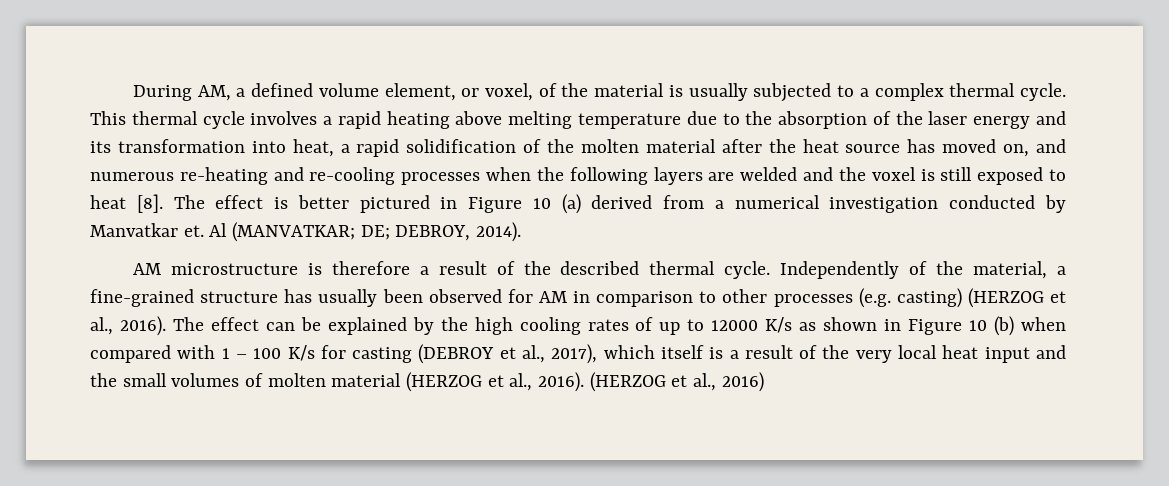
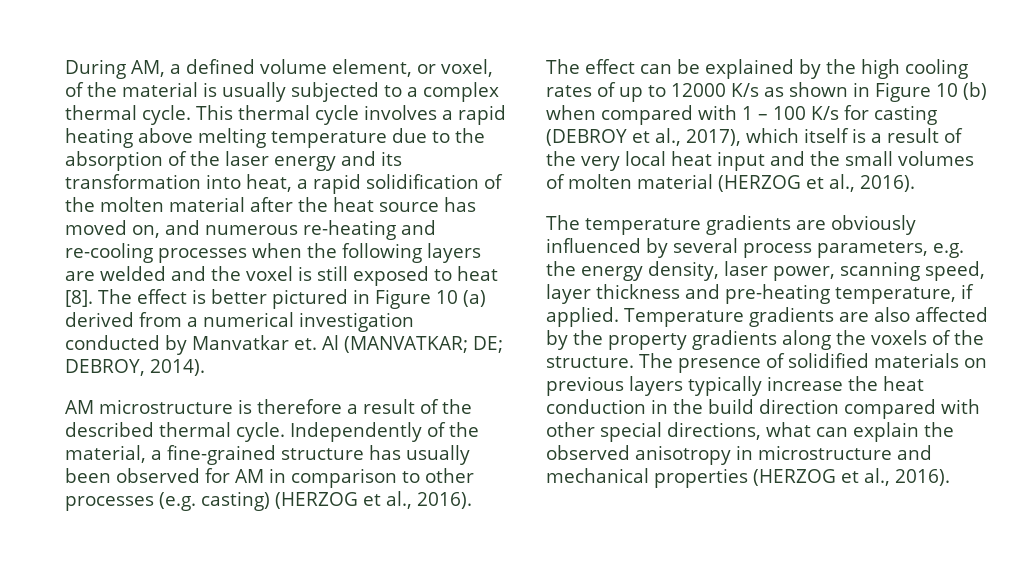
[589,372,764,392] (HERZOG et al., 2016) -> [546,215,916,235] [546,238,964,258] [546,261,985,281] [546,284,974,304] [546,307,988,327] [546,330,984,350] [546,353,987,373] [546,376,924,396] [546,399,980,419] [546,422,954,442] [546,445,932,465] [546,468,950,488] // The temperature gradients are obviously influenced by several process parameters, e.g. the energy density, laser power, scanning speed, layer thickness and pre-heating temperature, if applied. Temperature gradients are also affected by the property gradients along the voxels of the structure. The presence of solidified materials on previous layers typically increase the heat conduction in the build direction compared with other special directions, what can explain the observed anisotropy in microstructure and mechanical properties (HERZOG et al., 2016).

